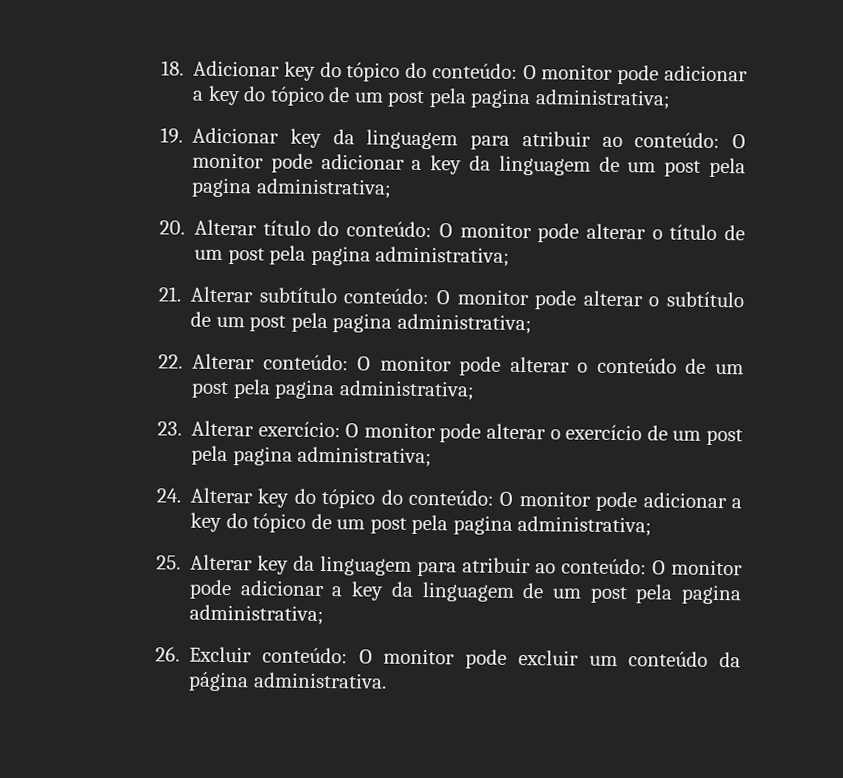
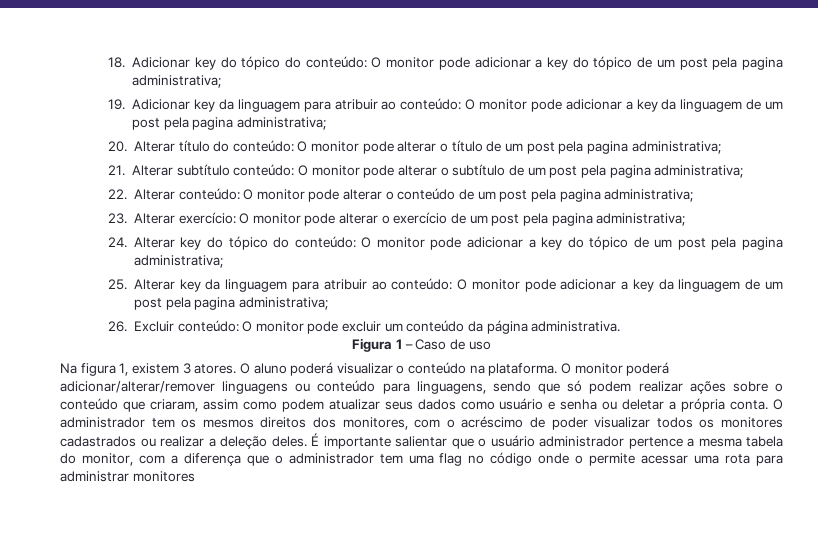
(387, 680) none -> [352,338,491,352] [60,362,670,376] [60,380,783,394] [60,398,784,412] [60,416,784,430] [60,433,783,449] [60,452,783,466] [60,471,195,482] // Figura 1 – Caso de uso // Na figura 1, existem 3 atores. O aluno poderá visualizar o conteúdo na plataforma. O monitor poderá adicionar/alterar/remover linguagens ou conteúdo para linguagens, sendo que só podem realizar ações sobre o conteúdo que criaram, assim como podem atualizar seus dados como usuário e senha ou deletar a própria conta. O administrador tem os mesmos direitos dos monitores, com o acréscimo de poder visualizar todos os monitores cadastrados ou realizar a deleção deles. É importante salientar que o usuário administrador pertence a mesma tabela do monitor, com a diferença que o administrador tem uma flag no código onde o permite acessar uma rota para administrar monitores

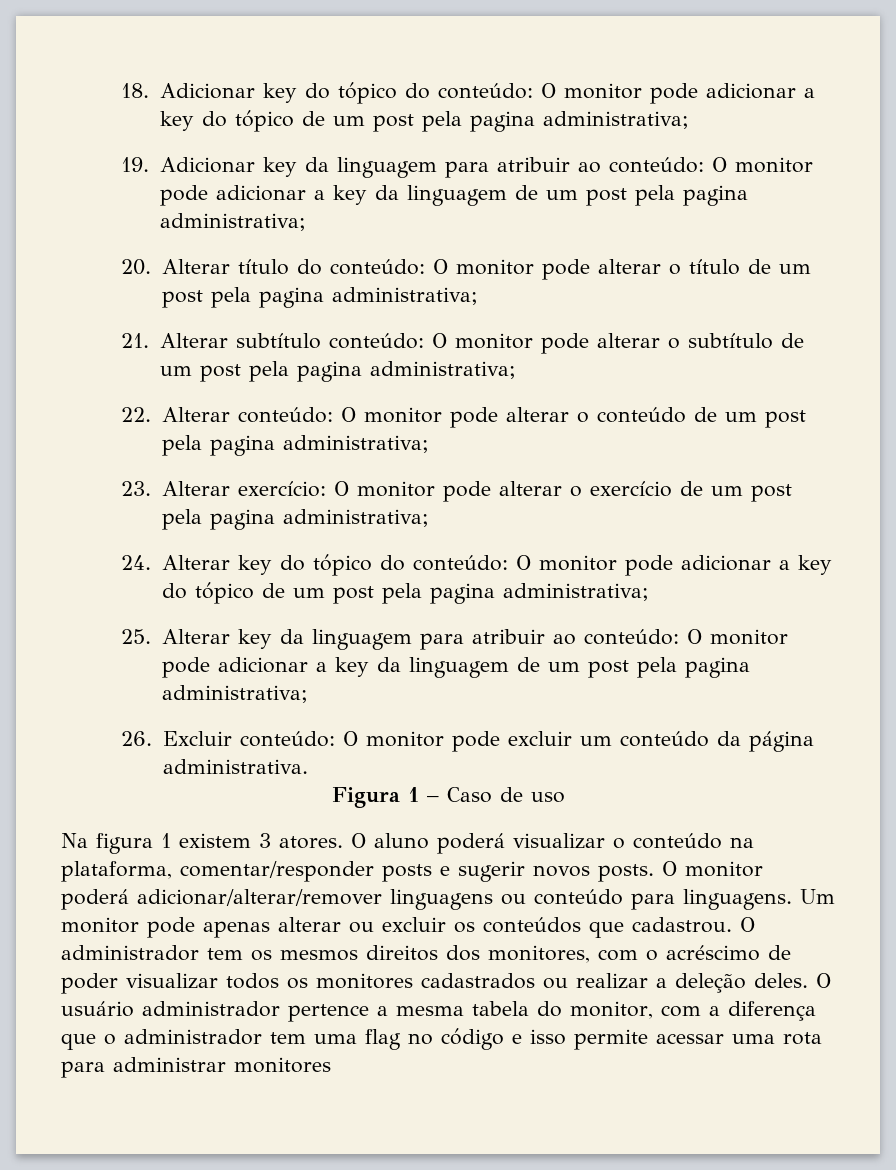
[119,363,129,376] 1, -> [161,833,171,848] 1
[488,363,558,376] plataforma. -> [61,861,654,882] plataforma, comentar/responder posts e sugerir novos posts.
[416,380,783,394] [60,398,769,412] linguagens, sendo que só podem realizar ações sobre o conteúdo que criaram, assim como podem atualizar seus dados como usuário e senha ou deletar a própria conta. -> [683,889,835,910] [61,917,732,938] linguagens. Um monitor pode apenas alterar ou excluir os conteúdos que cadastrou.
[311,433,486,449] É importante salientar que o -> [816,973,831,988] O
[538,453,584,464] onde o -> [512,1029,566,1045] e isso

